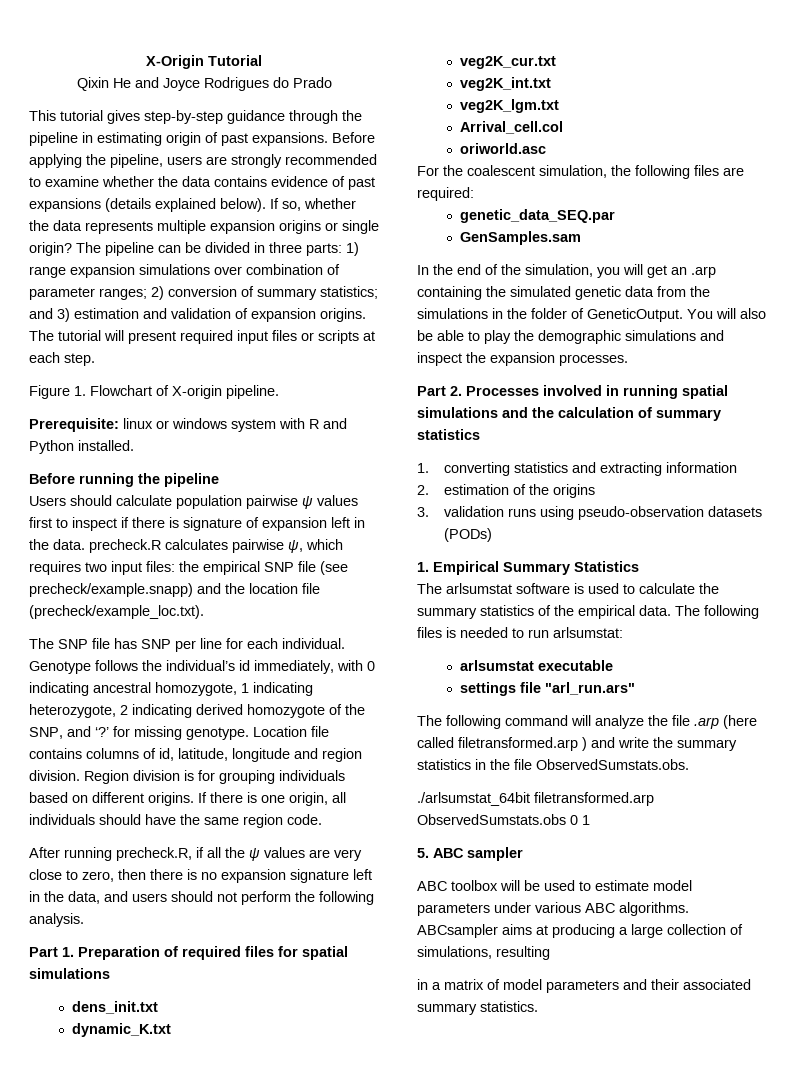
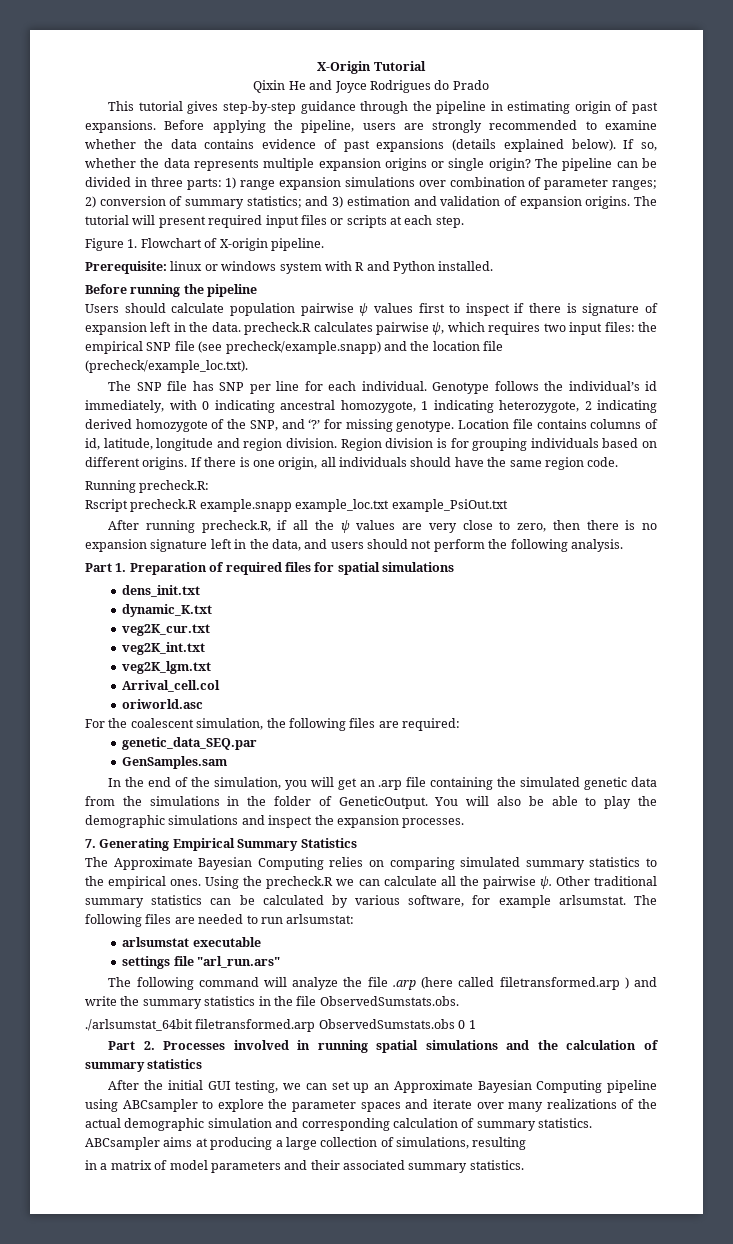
(322, 819) none -> [85,480,210,493] [85,499,508,512] // Running precheck.R: // Rscript precheck.R example.snapp example_loc.txt example_PsiOut.txt
(716, 272) none -> [406,777,427,787] file
[417,385,728,399] [417,407,721,421] [417,429,480,440] [417,462,737,476] [417,484,595,498] [417,506,762,520] [443,528,492,542] [417,561,639,575] [417,583,719,594] [417,605,671,619] Part 2. Processes involved in running spatial simulations and the calculation of summary statistics // 1. converting statistics and extracting information // 2. estimation of the origins // 3. validation runs using pseudo-observation datasets (PODs) // 1. Empirical Summary Statistics // The arlsumstat software is used to calculate the summary statistics of the empirical data. -> [85,838,357,851] [85,857,658,870] [85,876,657,889] [85,895,626,908] 7. Generating Empirical Summary Statistics // The Approximate Bayesian Computing relies on comparing simulated summary statistics to the empirical ones. Using the precheck.R we can calculate all the pairwise ψ. Other traditional summary statistics can be calculated by various software, for example arlsumstat.
[446,627,456,638] is -> [174,917,195,924] are
[417,847,523,861] [417,880,692,891] [417,902,689,916] 5. ABC sampler // ABC toolbox will be used to estimate model parameters under various ABC algorithms. -> [108,1040,659,1053] [85,1059,203,1072] [108,1080,658,1093] [85,1099,658,1112] [85,1118,592,1131] Part 2. Processes involved in running spatial simulations and the calculation of summary statistics // After the initial GUI testing, we can set up an Approximate Bayesian Computing pipeline using ABCsampler to explore the parameter spaces and iterate over many realizations of the actual demographic simulation and corresponding calculation of summary statistics.

